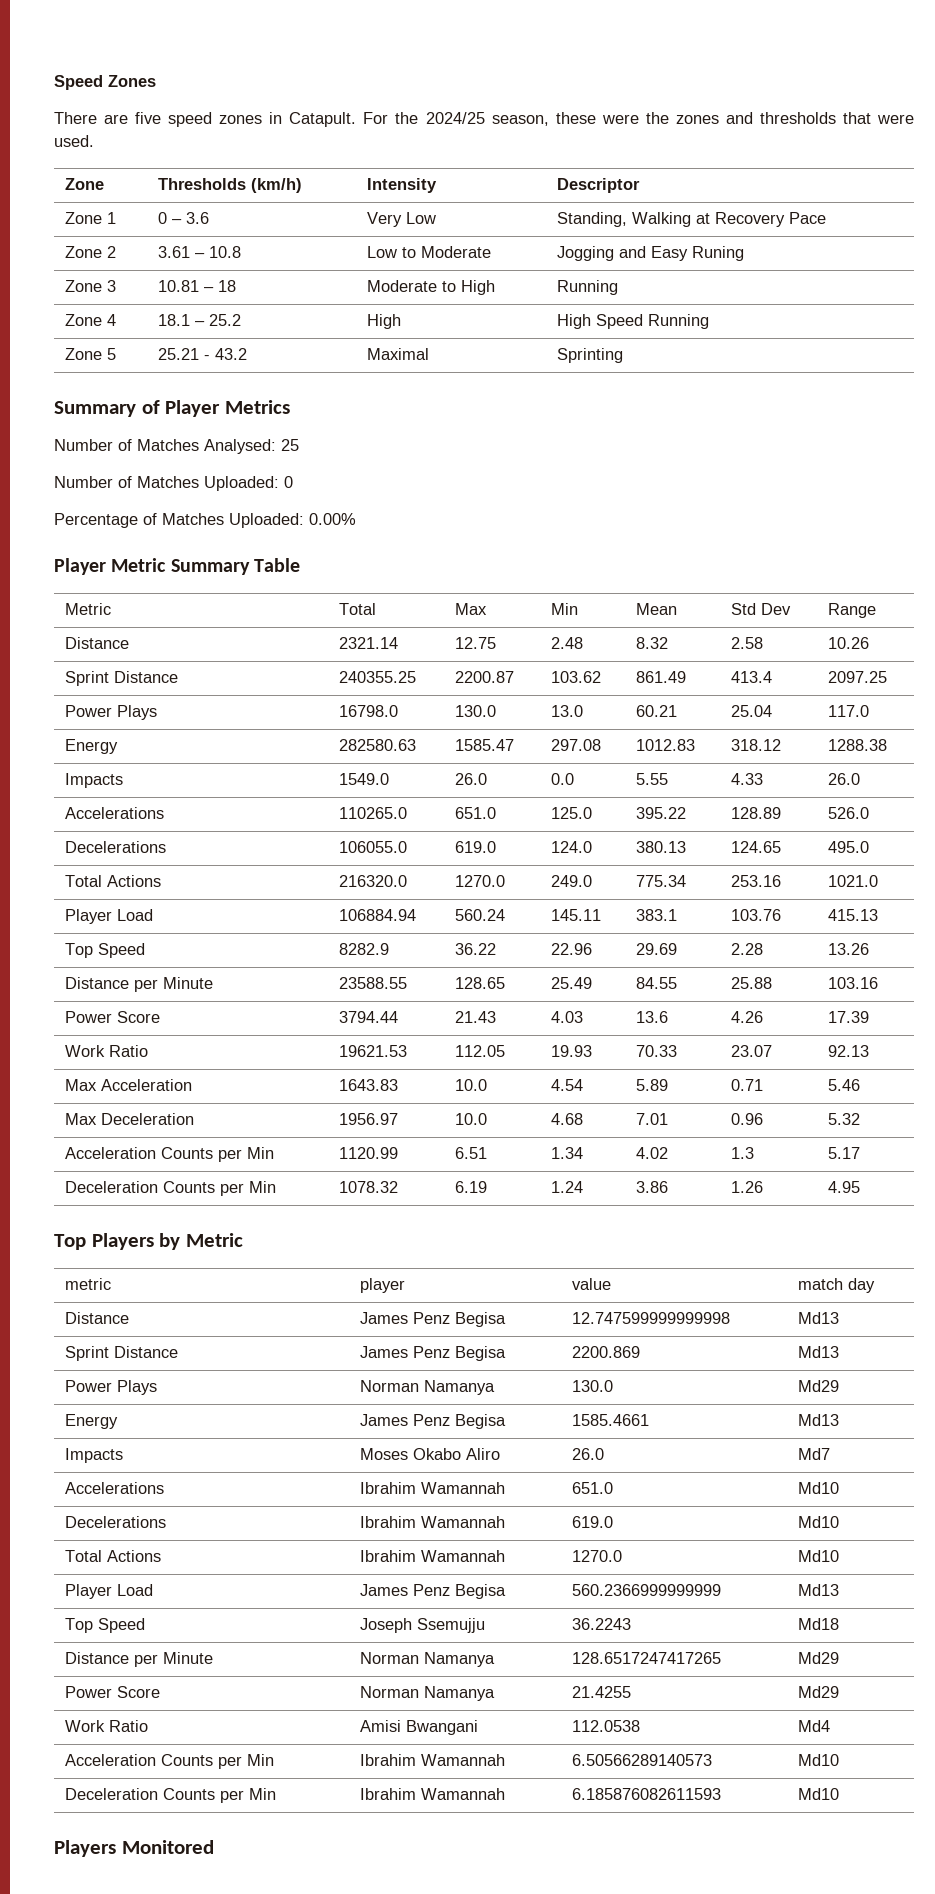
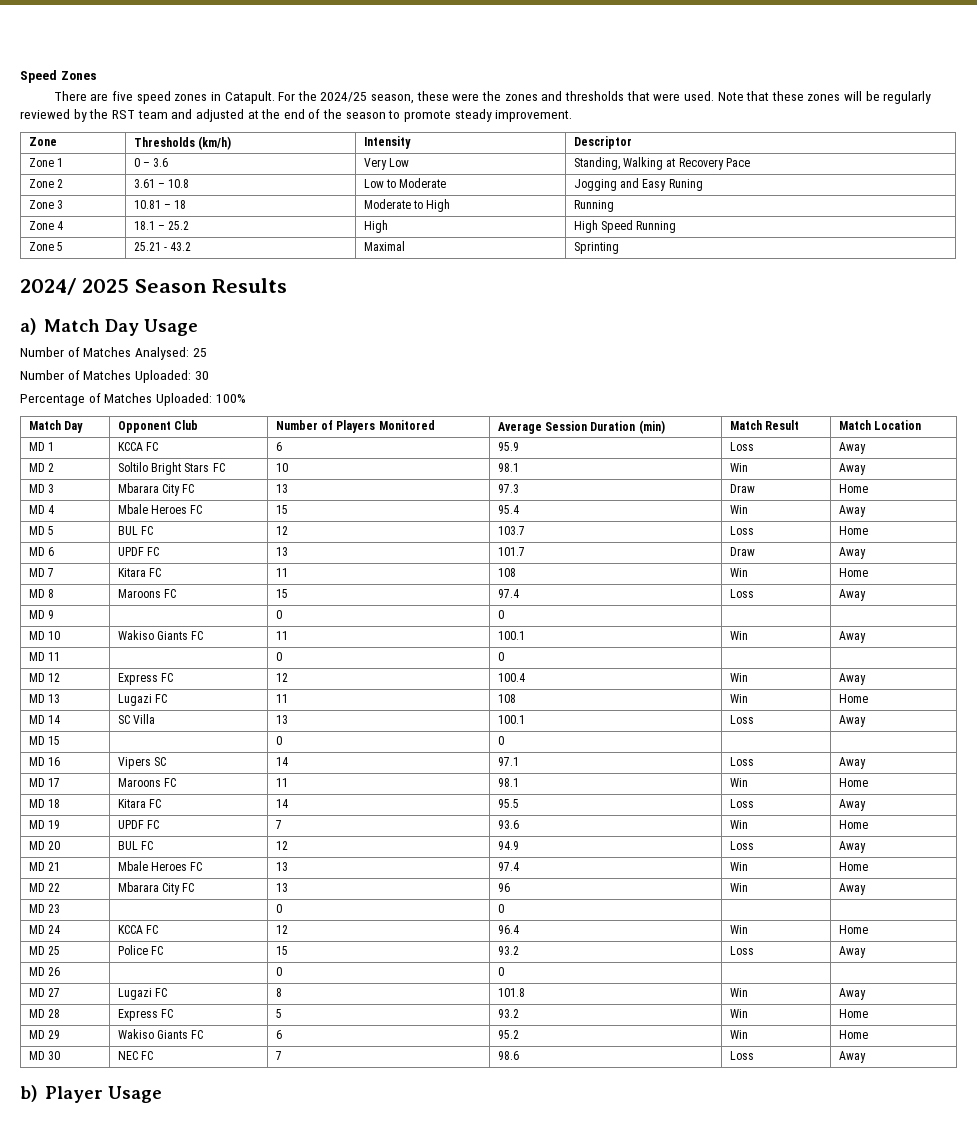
(94, 141) none -> [717,91,932,104] [20,109,573,122] Note that these zones will be regularly reviewed by the RST team and adjusted at the end of the season to promote steady improvement.
[54,400,290,417] Summary of Player Metrics -> [20,278,288,295] [20,318,198,336] 2024/ 2025 Season Results // a) Match Day Usage
[284,476,293,488] 0 -> [194,371,209,380] 30
[309,513,356,525] [54,558,300,575] [65,603,112,615] [339,603,377,615] [455,603,488,615] [551,603,579,615] [636,603,678,615] [731,603,792,615] [828,603,877,618] [65,637,130,649] [339,637,399,649] [455,637,497,649] [551,637,584,649] [636,637,669,649] [731,637,764,649] [828,637,870,649] [65,671,179,686] [339,671,417,683] [455,671,515,683] [551,671,602,683] [636,671,687,683] [731,671,773,683] [828,671,888,683] [65,705,158,720] [339,705,399,717] [455,705,497,717] [551,705,584,717] [636,705,678,717] [731,705,773,717] [828,705,870,717] [65,739,119,754] [339,739,417,751] [455,739,515,751] [551,739,602,751] [636,739,696,751] [731,739,782,751] [828,739,888,751] [65,773,124,788] [339,773,390,785] [455,773,488,785] [551,773,575,785] [636,773,669,785] [731,773,764,785] [828,773,861,785] [65,807,165,819] [339,807,408,819] [455,807,497,819] [551,807,593,819] [636,807,687,819] [731,807,782,819] [828,807,870,819] [65,841,167,853] [339,841,408,853] [455,841,497,853] [551,841,593,853] [636,841,687,853] [731,841,782,853] [828,841,870,853] [65,875,162,887] [339,875,408,887] [455,875,506,887] [551,875,593,887] [636,875,687,887] [731,875,782,887] [828,875,879,887] [65,909,154,924] [339,909,417,921] [455,909,506,921] [551,909,602,921] [636,909,678,921] [731,909,782,921] [828,909,879,921] [65,943,146,958] [339,943,390,955] [455,943,497,955] [551,943,593,955] [636,943,678,955] [731,943,764,955] [828,943,870,955] [65,977,214,992] [339,977,408,989] [455,977,506,989] [551,977,593,989] [636,977,678,989] [731,977,773,989] [828,977,879,989] [65,1011,161,1023] [339,1011,399,1023] [455,1011,497,1023] [551,1011,584,1023] [636,1011,669,1023] [731,1011,764,1023] [828,1011,870,1023] [65,1045,149,1057] [339,1045,408,1057] [455,1045,506,1057] [551,1045,593,1057] [636,1045,678,1057] [731,1045,773,1057] [828,1045,870,1057] [65,1079,193,1091] [339,1079,399,1091] [455,1079,488,1091] [551,1079,584,1091] [636,1079,669,1091] [731,1079,764,1091] [828,1079,861,1091] [65,1113,195,1125] [339,1113,399,1125] [455,1113,488,1125] [551,1113,584,1125] [636,1113,669,1125] [731,1113,764,1125] [828,1113,861,1125] [65,1147,275,1162] [339,1147,399,1159] [455,1147,488,1159] [551,1147,584,1159] [636,1147,669,1159] [731,1147,755,1159] [828,1147,861,1159] [65,1181,277,1196] [339,1181,399,1193] [455,1181,488,1193] [551,1181,584,1193] [636,1181,669,1193] [731,1181,764,1193] [828,1181,861,1193] [54,1233,243,1250] [65,1278,112,1290] [360,1278,406,1293] [572,1278,612,1290] [798,1278,876,1293] [65,1312,130,1324] [360,1312,507,1327] [572,1312,731,1324] [798,1312,840,1324] [65,1346,179,1361] [360,1346,507,1361] [572,1346,641,1358] [798,1346,840,1358] [65,1380,158,1395] [360,1380,496,1395] [572,1380,614,1392] [798,1380,840,1392] [65,1414,119,1429] [360,1414,507,1429] [572,1414,650,1426] [798,1414,840,1426] [65,1448,124,1463] [360,1448,501,1460] [572,1448,605,1460] [798,1448,831,1460] [65,1482,165,1494] [360,1482,506,1494] [572,1482,614,1494] [798,1482,840,1494] [65,1516,167,1528] [360,1516,506,1528] [572,1516,614,1528] [798,1516,840,1528] [65,1550,162,1562] [360,1550,506,1562] [572,1550,623,1562] [798,1550,840,1562] [65,1584,154,1599] [360,1584,507,1599] [572,1584,722,1596] [798,1584,840,1596] [65,1618,146,1633] [360,1618,486,1633] [572,1618,632,1630] [798,1618,840,1630] [65,1652,214,1667] [360,1652,496,1667] [572,1652,722,1664] [798,1652,840,1664] [65,1686,161,1698] [360,1686,496,1701] [572,1686,632,1698] [798,1686,840,1698] [65,1720,149,1732] [360,1720,479,1735] [572,1720,641,1732] [798,1720,831,1732] [65,1754,275,1769] [360,1754,506,1766] [572,1754,713,1766] [798,1754,840,1766] [65,1788,277,1803] [360,1788,506,1800] [572,1788,722,1800] [798,1788,840,1800] [54,1840,214,1857] 0.00% // Player Metric Summary Table // Metric | Total | Max | Min | Mean | Std Dev | Range // Distance | 2321.14 | 12.75 | 2.48 | 8.32 | 2.58 | 10.26 // Sprint Distance | 240355.25 | 2200.87 | 103.62 | 861.49 | 413.4 | 2097.25 // Power Plays | 16798.0 | 130.0 | 13.0 | 60.21 | 25.04 | 117.0 // Energy | 282580.63 | 1585.47 | 297.08 | 1012.83 | 318.12 | 1288.38 // Impacts | 1549.0 | 26.0 | 0.0 | 5.55 | 4.33 | 26.0 // Accelerations | 110265.0 | 651.0 | 125.0 | 395.22 | 128.89 | 526.0 // Decelerations | 106055.0 | 619.0 | 124.0 | 380.13 | 124.65 | 495.0 // Total Actions | 216320.0 | 1270.0 | 249.0 | 775.34 | 253.16 | 1021.0 // Player Load | 106884.94 | 560.24 | 145.11 | 383.1 | 103.76 | 415.13 // Top Speed | 8282.9 | 36.22 | 22.96 | 29.69 | 2.28 | 13.26 // Distance per Minute | 23588.55 | 128.65 | 25.49 | 84.55 | 25.88 | 103.16 // Power Score | 3794.44 | 21.43 | 4.03 | 13.6 | 4.26 | 17.39 // Work Ratio | 19621.53 | 112.05 | 19.93 | 70.33 | 23.07 | 92.13 // Max Acceleration | 1643.83 | 10.0 | 4.54 | 5.89 | 0.71 | 5.46 // Max Deceleration | 1956.97 | 10.0 | 4.68 | 7.01 | 0.96 | 5.32 // Acceleration Counts per Min | 1120.99 | 6.51 | 1.34 | 4.02 | 1.3 | 5.17 // Deceleration Counts per Min | 1078.32 | 6.19 | 1.24 | 3.86 | 1.26 | 4.95 // Top Players by Metric // metric | player | value | match day // Distance | James Penz Begisa | 12.747599999999998 | Md13 // Sprint Distance | James Penz Begisa | 2200.869 | Md13 // Power Plays | Norman Namanya | 130.0 | Md29 // Energy | James Penz Begisa | 1585.4661 | Md13 // Impacts | Moses Okabo Aliro | 26.0 | Md7 // Accelerations | Ibrahim Wamannah | 651.0 | Md10 // Decelerations | Ibrahim Wamannah | 619.0 | Md10 // Total Actions | Ibrahim Wamannah | 1270.0 | Md10 // Player Load | James Penz Begisa | 560.2366999999999 | Md13 // Top Speed | Joseph Ssemujju | 36.2243 | Md18 // Distance per Minute | Norman Namanya | 128.6517247417265 | Md29 // Power Score | Norman Namanya | 21.4255 | Md29 // Work Ratio | Amisi Bwangani | 112.0538 | Md4 // Acceleration Counts per Min | Ibrahim Wamannah | 6.50566289140573 | Md10 // Deceleration Counts per Min | Ibrahim Wamannah | 6.185876082611593 | Md10 // Players Monitored -> [215,394,246,403] [28,420,84,433] [117,420,199,433] [275,420,435,433] [497,420,665,434] [729,420,800,430] [838,420,922,430] [28,442,55,451] [117,442,159,451] [275,442,282,451] [497,442,519,451] [729,442,754,451] [838,442,866,454] [28,463,55,472] [117,462,225,475] [275,463,288,472] [497,463,519,472] [729,463,748,472] [838,463,866,475] [28,484,55,493] [117,483,195,496] [275,484,288,493] [497,484,519,493] [729,484,755,493] [838,484,868,493] [28,505,55,514] [117,504,203,514] [275,505,288,514] [497,505,519,514] [729,505,748,514] [838,505,866,517] [28,526,55,535] [117,526,154,535] [275,526,288,535] [497,526,525,535] [729,526,754,535] [838,526,868,535] [28,547,55,556] [117,547,160,556] [275,547,288,556] [497,547,525,556] [729,547,755,556] [838,547,866,559] [28,568,55,577] [117,568,162,577] [275,568,288,577] [497,568,516,577] [729,568,748,577] [838,568,868,577] [28,589,55,598] [117,589,177,598] [275,589,288,598] [497,589,519,598] [729,589,754,598] [838,589,866,601] [28,610,55,619] [275,610,282,619] [497,610,504,619] [28,631,61,640] [117,630,204,640] [275,631,288,640] [497,631,525,640] [729,631,748,640] [838,631,866,643] [28,652,61,661] [275,652,282,661] [497,652,504,661] [28,673,61,682] [117,673,174,685] [275,673,288,682] [497,673,525,682] [729,673,748,682] [838,673,866,685] [28,694,61,703] [117,694,168,706] [275,694,288,703] [497,694,516,703] [729,694,748,703] [838,694,868,703] [28,715,61,724] [117,714,156,724] [275,715,288,724] [497,715,525,724] [729,715,754,724] [838,715,866,727] [28,736,61,745] [275,736,282,745] [497,736,504,745] [28,757,61,766] [117,757,167,769] [275,757,288,766] [497,757,519,766] [729,757,754,766] [838,757,866,769] [28,778,61,787] [117,778,177,787] [275,778,288,787] [497,778,519,787] [729,778,748,787] [838,778,868,787] [28,799,61,808] [117,799,162,808] [275,799,288,808] [497,799,519,808] [729,799,754,808] [838,799,866,811] [28,820,61,829] [117,820,160,829] [275,820,282,829] [497,820,519,829] [729,820,748,829] [838,820,868,829] [28,841,61,850] [117,841,154,850] [275,841,288,850] [497,841,519,850] [729,841,754,850] [838,841,866,853] [28,862,61,871] [117,861,203,871] [275,862,288,871] [497,862,519,871] [729,862,748,871] [838,862,868,871] [28,883,61,892] [117,882,195,895] [275,883,288,892] [497,883,510,892] [729,883,748,892] [838,883,866,895] [28,904,61,913] [275,904,282,913] [497,904,504,913] [28,925,61,934] [117,925,159,934] [275,925,288,934] [497,925,519,934] [729,925,748,934] [838,925,868,934] [28,946,61,955] [117,945,164,955] [275,946,288,955] [497,946,519,955] [729,946,754,955] [838,946,866,958] [28,967,61,976] [275,967,282,976] [497,967,504,976] [28,988,61,997] [117,988,168,1000] [275,988,282,997] [497,988,525,997] [729,988,748,997] [838,988,866,1000] [28,1009,61,1018] [117,1009,174,1021] [275,1009,282,1018] [497,1009,519,1018] [729,1009,748,1018] [838,1009,868,1018] [28,1030,61,1039] [117,1029,204,1039] [275,1030,282,1039] [497,1030,519,1039] [729,1030,748,1039] [838,1030,868,1039] [28,1051,61,1060] [117,1051,154,1060] [275,1051,282,1060] [497,1051,519,1060] [729,1051,754,1060] [838,1051,866,1063] [20,1085,162,1103] 100% // Match Day | Opponent Club | Number of Players Monitored | Average Session Duration (min) | Match Result | Match Location // MD 1 | KCCA FC | 6 | 95.9 | Loss | Away // MD 2 | Soltilo Bright Stars FC | 10 | 98.1 | Win | Away // MD 3 | Mbarara City FC | 13 | 97.3 | Draw | Home // MD 4 | Mbale Heroes FC | 15 | 95.4 | Win | Away // MD 5 | BUL FC | 12 | 103.7 | Loss | Home // MD 6 | UPDF FC | 13 | 101.7 | Draw | Away // MD 7 | Kitara FC | 11 | 108 | Win | Home // MD 8 | Maroons FC | 15 | 97.4 | Loss | Away // MD 9 | | 0 | 0 | | // MD 10 | Wakiso Giants FC | 11 | 100.1 | Win | Away // MD 11 | | 0 | 0 | | // MD 12 | Express FC | 12 | 100.4 | Win | Away // MD 13 | Lugazi FC | 11 | 108 | Win | Home // MD 14 | SC Villa | 13 | 100.1 | Loss | Away // MD 15 | | 0 | 0 | | // MD 16 | Vipers SC | 14 | 97.1 | Loss | Away // MD 17 | Maroons FC | 11 | 98.1 | Win | Home // MD 18 | Kitara FC | 14 | 95.5 | Loss | Away // MD 19 | UPDF FC | 7 | 93.6 | Win | Home // MD 20 | BUL FC | 12 | 94.9 | Loss | Away // MD 21 | Mbale Heroes FC | 13 | 97.4 | Win | Home // MD 22 | Mbarara City FC | 13 | 96 | Win | Away // MD 23 | | 0 | 0 | | // MD 24 | KCCA FC | 12 | 96.4 | Win | Home // MD 25 | Police FC | 15 | 93.2 | Loss | Away // MD 26 | | 0 | 0 | | // MD 27 | Lugazi FC | 8 | 101.8 | Win | Away // MD 28 | Express FC | 5 | 93.2 | Win | Home // MD 29 | Wakiso Giants FC | 6 | 95.2 | Win | Home // MD 30 | NEC FC | 7 | 98.6 | Loss | Away // b) Player Usage

